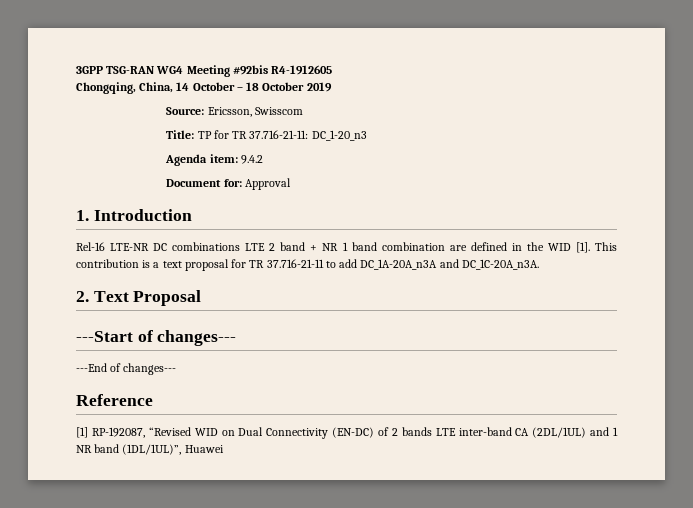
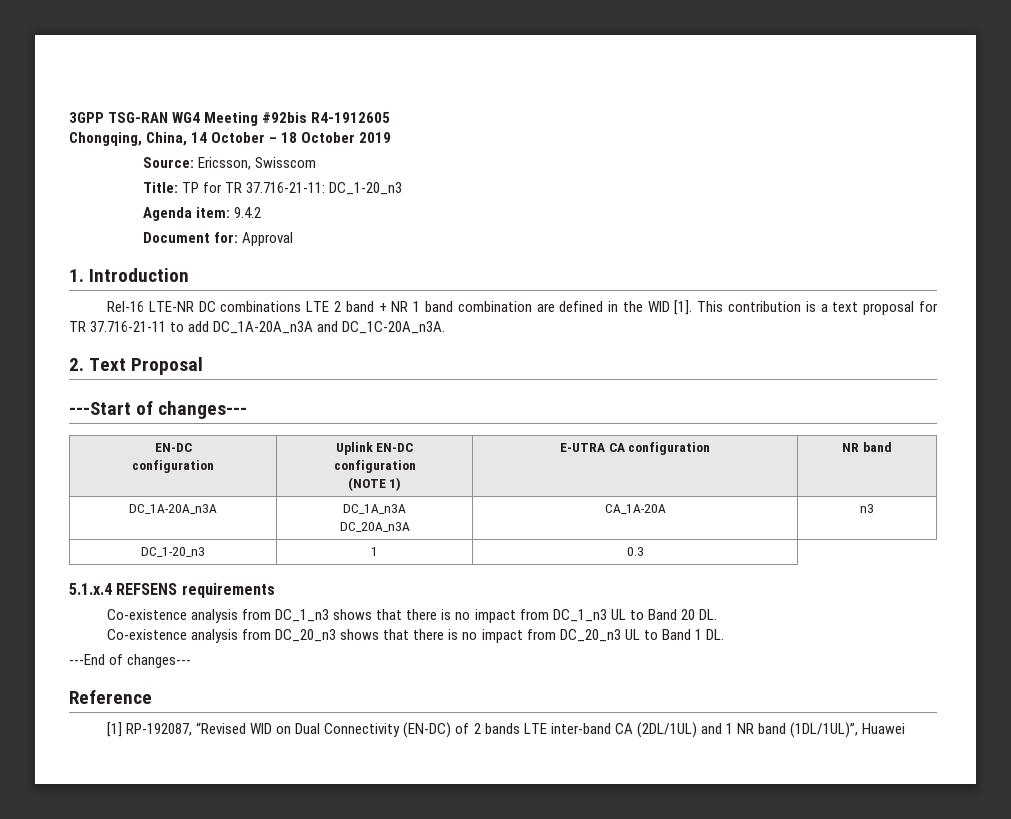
(237, 338) none -> [154,443,192,452] [132,460,214,473] [335,442,414,455] [333,460,416,473] [347,477,402,491] [559,442,711,455] [842,442,892,452] [129,504,217,514] [343,504,406,514] [339,522,410,532] [604,504,666,514] [860,504,874,513] [141,547,205,557] [371,547,378,556] [626,547,644,556] [69,583,275,598] [107,609,717,623] [107,629,724,643] // EN-DC // configuration | Uplink EN-DC // configuration // (NOTE 1) | E-UTRA CA configuration | NR band // DC_1A-20A_n3A | DC_1A_n3A // DC_20A_n3A | CA_1A-20A | n3 // DC_1-20_n3 | 1 | 0.3 // 5.1.x.4 REFSENS requirements // Co-existence analysis from DC_1_n3 shows that there is no impact from DC_1_n3 UL to Band 20 DL. // Co-existence analysis from DC_20_n3 shows that there is no impact from DC_20_n3 UL to Band 1 DL.

